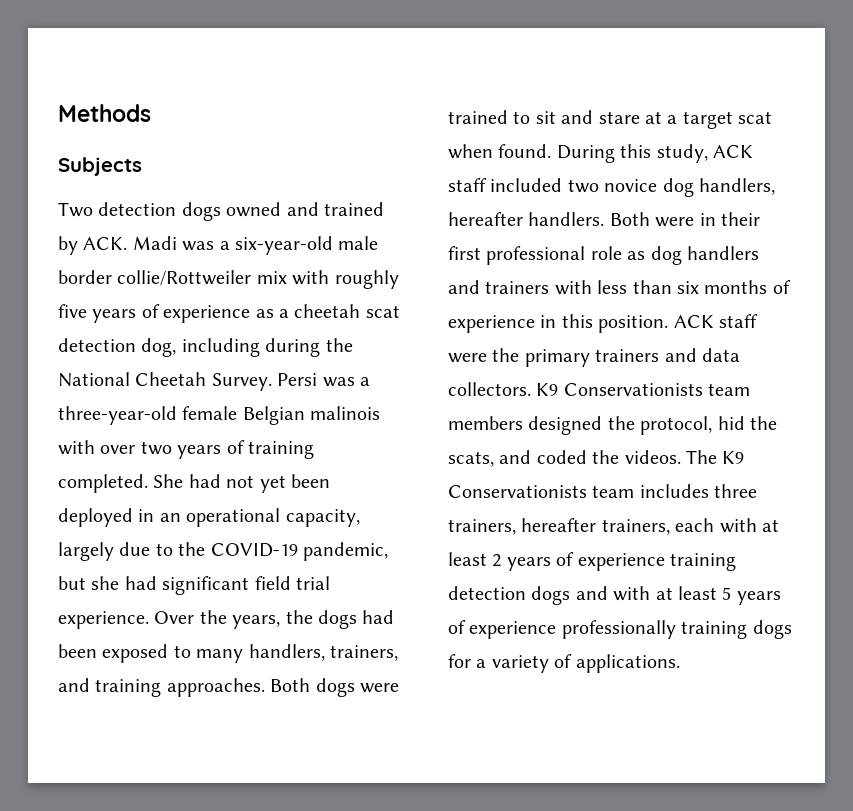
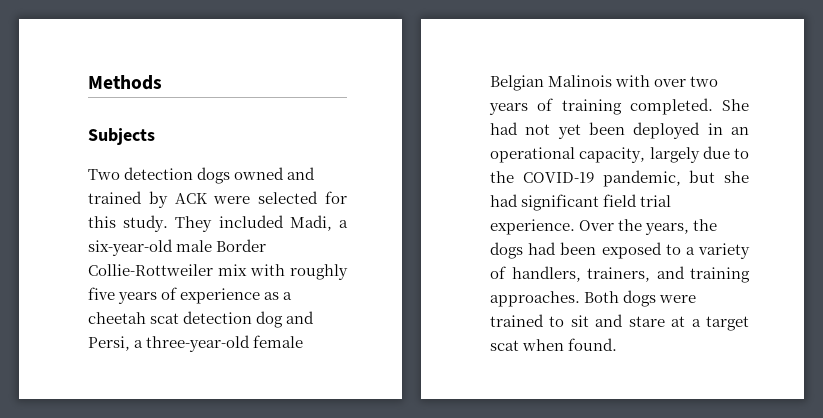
[83,236,215,251] ACK. Madi was -> [174,191,347,204] [88,215,332,232] ACK were selected for this study. They included Madi,
[58,270,252,286] border collie/Rottweiler -> [216,239,267,252] [88,264,213,276] Border Collie-Rottweiler
[141,338,353,357] [58,372,355,391] dog, including during the National Cheetah Survey. Persi was -> [256,311,315,328] [88,336,130,351] dog and Persi,
[310,406,381,420] malinois -> [548,75,613,87] Malinois
[196,649,244,663] many -> [685,243,750,259] [490,266,506,279] a variety of
[556,144,753,163] [448,178,775,197] [448,212,760,227] [448,246,759,265] [448,280,791,295] [448,314,758,333] [448,348,740,367] [448,382,751,396] [448,416,777,435] [448,450,745,467] [448,484,758,498] [448,518,779,535] [448,552,736,571] [448,586,781,605] [448,620,792,639] [448,654,680,673] During this study, ACK staff included two novice dog handlers, hereafter handlers. Both were in their first professional role as dog handlers and trainers with less than six months of experience in this position. ACK staff were the primary trainers and data collectors. K9 Conservationists team members designed the protocol, hid the scats, and coded the videos. The K9 Conservationists team includes three trainers, hereafter trainers, each with at least 2 years of experience training detection dogs and with at least 5 years of experience professionally training dogs for a variety of applications. -> (618, 344) none

